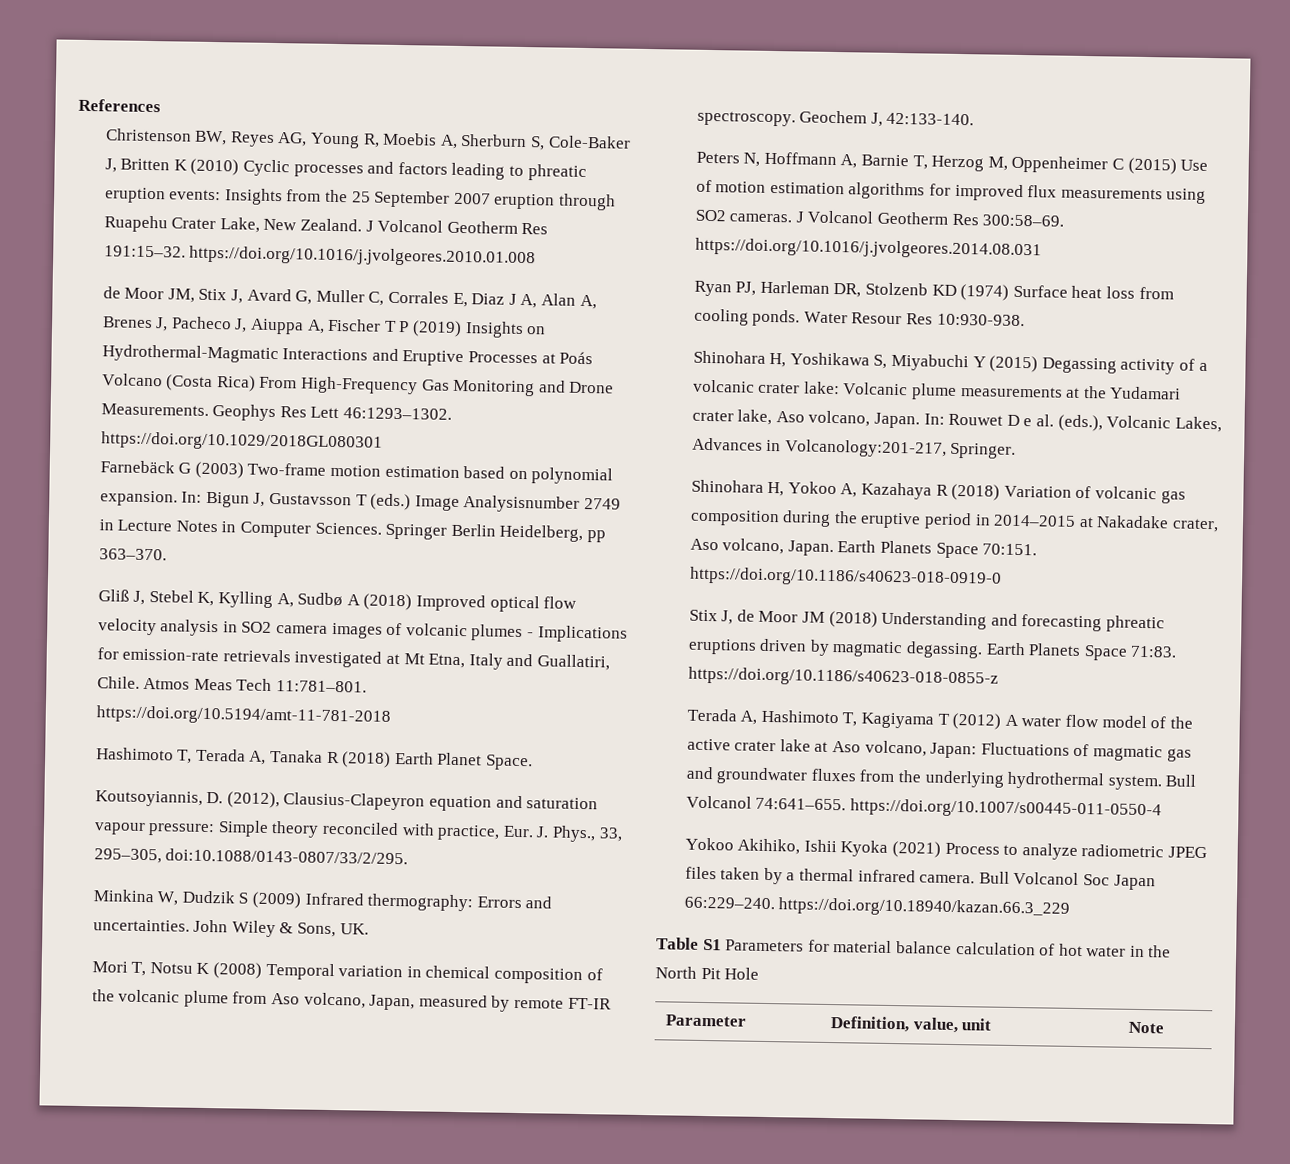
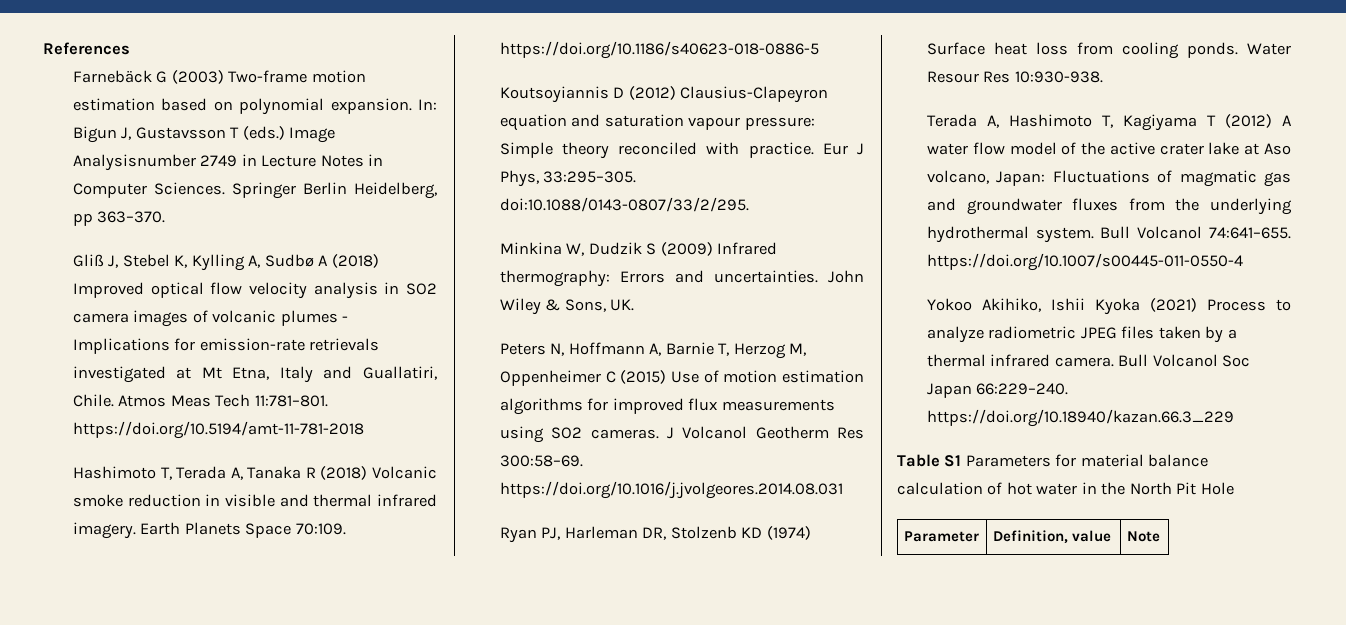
[105,128,631,151] [104,158,587,182] [104,187,617,211] [103,215,549,235] [103,245,537,268] [102,286,597,310] [102,316,547,339] [101,344,594,367] [101,373,615,397] [100,403,453,422] [100,431,383,452] // Christenson BW, Reyes AG, Young R, Moebis A, Sherburn S, Cole-Baker J, Britten K (2010) Cyclic processes and factors leading to phreatic eruption events: Insights from the 25 September 2007 eruption through Ruapehu Crater Lake, New Zealand. J Volcanol Geotherm Res 191:15–32. https://doi.org/10.1016/j.jvolgeores.2010.01.008 // de Moor JM, Stix J, Avard G, Muller C, Corrales E, Diaz J A, Alan A, Brenes J, Pacheco J, Aiuppa A, Fischer T P (2019) Insights on Hydrothermal-Magmatic Interactions and Eruptive Processes at Poás Volcano (Costa Rica) From High-Frequency Gas Monitoring and Drone Measurements. Geophys Res Lett 46:1293–1302. https://doi.org/10.1029/2018GL080301 -> (130, 48) none
[394,751,534,771] [94,790,280,809] Earth Planet Space. // Koutsoyiannis, D. (2012), -> [372,466,437,479] [72,494,437,507] [72,522,346,539] [499,41,819,59] [499,86,676,103] Volcanic smoke reduction in visible and thermal infrared imagery. Earth Planets Space 70:109. https://doi.org/10.1186/s40623-018-0886-5 // Koutsoyiannis D (2012)
[437,824,623,843] [93,848,162,864] practice, Eur. J. Phys., 33, 295–305, -> [748,142,864,158] [499,170,637,187] practice. Eur J Phys, 33:295–305.
[91,961,603,985] [91,989,612,1012] [696,110,975,127] // Mori T, Notsu K (2008) Temporal variation in chemical composition of the volcanic plume from Aso volcano, Japan, measured by remote FT-IR spectroscopy. Geochem J, 42:133-140. -> (635, 305) none
[692,350,1208,375] [692,379,1182,400] [691,409,1222,433] [691,437,1017,459] [690,479,1186,504] [689,509,1220,533] [689,538,1038,559] [688,566,1002,588] [688,609,1166,633] [687,638,1178,661] [687,666,999,688] // Shinohara H, Yoshikawa S, Miyabuchi Y (2015) Degassing activity of a volcanic crater lake: Volcanic plume measurements at the Yudamari crater lake, Aso volcano, Japan. In: Rouwet D e al. (eds.), Volcanic Lakes, Advances in Volcanology:201-217, Springer. // Shinohara H, Yokoo A, Kazahaya R (2018) Variation of volcanic gas composition during the eruptive period in 2014–2015 at Nakadake crater, Aso volcano, Japan. Earth Planets Space 70:151. https://doi.org/10.1186/s40623-018-0919-0 // Stix J, de Moor JM (2018) Understanding and forecasting phreatic eruptions driven by magmatic degassing. Earth Planets Space 71:83. https://doi.org/10.1186/s40623-018-0855-z -> (1103, 77) none
[912,1017,993,1034] value, unit -> [1071,530,1111,542] value

